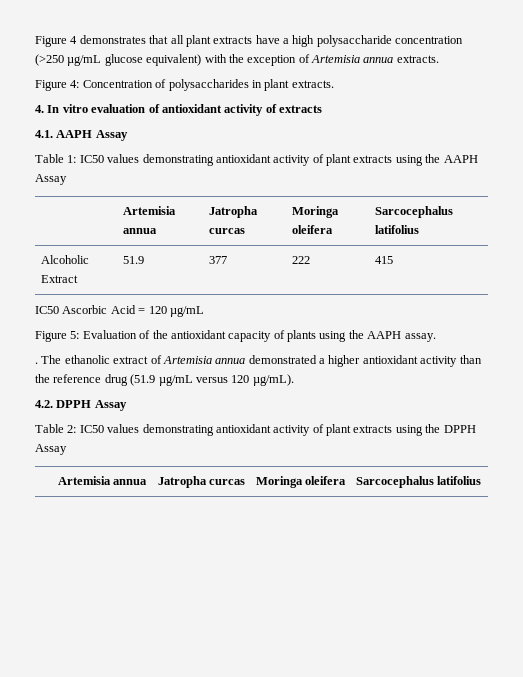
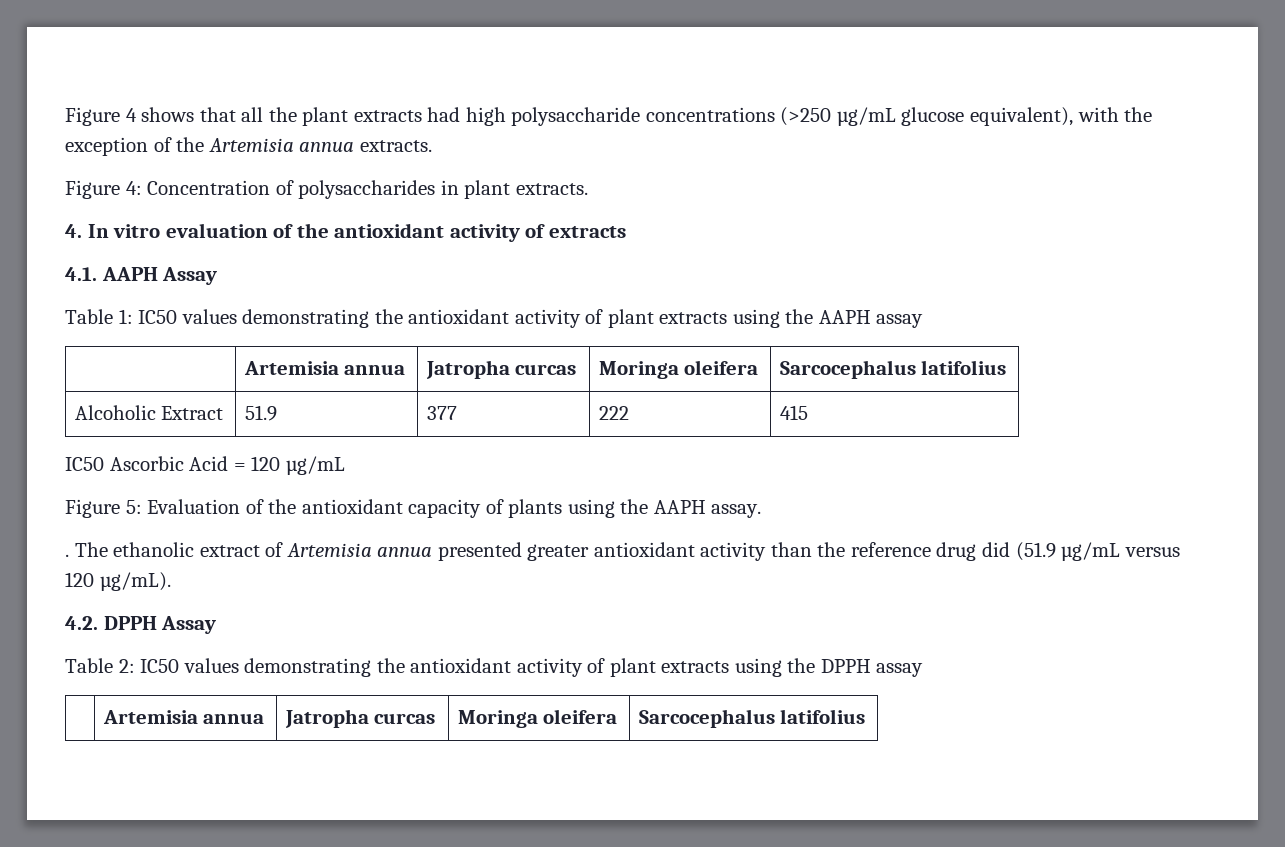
[79,35,146,44] demonstrates -> [141,107,195,122] shows
[185,35,289,47] plant extracts have a -> [268,107,461,126] the plant extracts had
[395,36,464,44] concentration -> [645,107,775,122] concentrations
[146,54,202,66] equivalent) -> [970,107,1074,126] equivalent),
(310, 58) none -> [176,137,205,152] the
(160, 108) none -> [296,223,329,238] the
(214, 160) none -> [374,309,403,324] the
[35,174,67,185] Assay -> [876,314,924,328] assay
[248,355,361,367] demonstrated a higher -> [437,542,590,561] presented greater
(128, 380) none -> [982,542,1011,557] did
(214, 430) none -> [376,658,405,673] the
[35,444,67,455] Assay -> [876,663,924,677] assay

